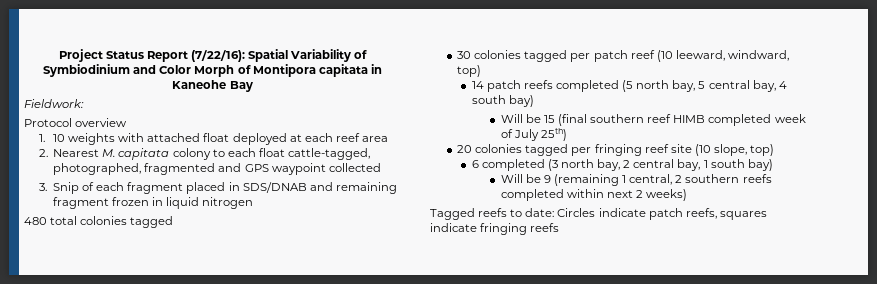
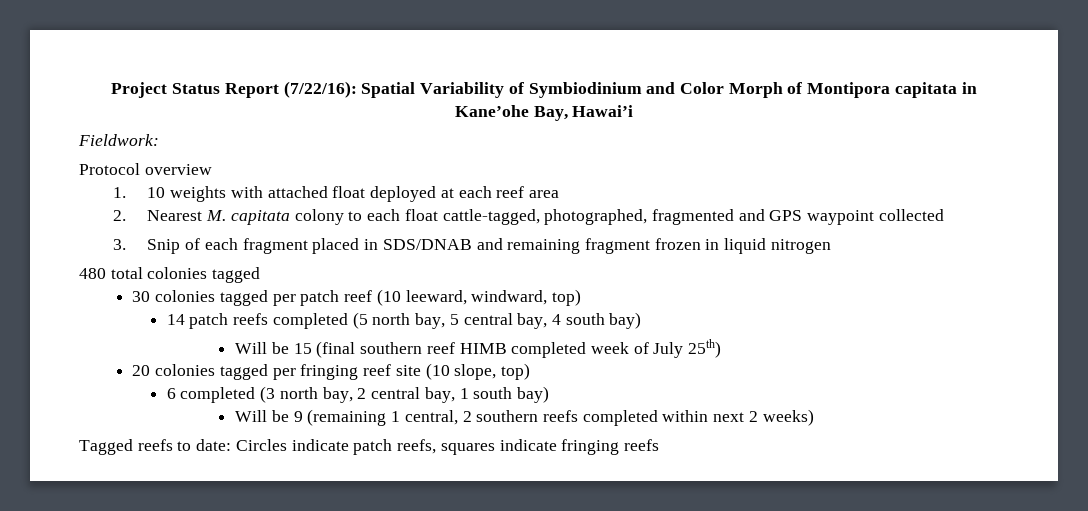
[172,80,253,92] Kaneohe Bay -> [454,105,634,121] Kane’ohe Bay, Hawai’i

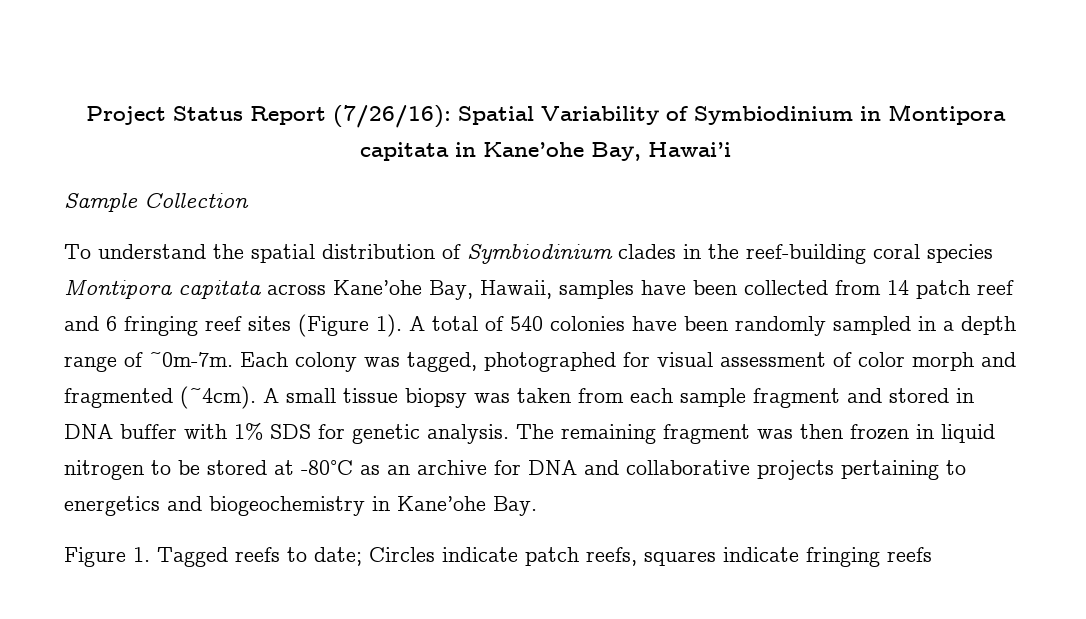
[283,81,357,98] (7/22/16): -> [333,105,451,128] (7/26/16):
[646,82,803,98] and Color Morph of -> [860,106,881,121] in
[78,134,159,146] [79,163,212,175] [113,186,559,202] [113,209,944,225] [113,238,831,254] [79,267,261,283] [132,289,582,306] [166,312,642,329] [235,339,722,358] [132,363,531,380] [166,386,549,403] [235,409,814,426] Fieldwork: // Protocol overview // 1. 10 weights with attached float deployed at each reef area // 2. Nearest M. capitata colony to each float cattle-tagged, photographed, fragmented and GPS waypoint collected // 3. Snip of each fragment placed in SDS/DNAB and remaining fragment frozen in liquid nitrogen // 480 total colonies tagged // 30 colonies tagged per patch reef (10 leeward, windward, top) // 14 patch reefs completed (5 north bay, 5 central bay, 4 south bay) // Will be 15 (final southern reef HIMB completed week of July 25th) // 20 colonies tagged per fringing reef site (10 slope, top) // 6 completed (3 north bay, 2 central bay, 1 south bay) // Will be 9 (remaining 1 central, 2 southern reefs completed within next 2 weeks) // -> [64,193,249,212] [64,244,993,264] [64,279,1014,300] [64,314,1016,337] [64,351,1016,372] [64,386,974,409] [64,422,995,444] [64,460,966,480] [64,496,537,516] [64,547,150,567] Sample Collection // To understand the spatial distribution of Symbiodinium clades in the reef-building coral species Montipora capitata across Kane’ohe Bay, Hawaii, samples have been collected from 14 patch reef and 6 fringing reef sites (Figure 1). A total of 540 colonies have been randomly sampled in a depth range of ~0m-7m. Each colony was tagged, photographed for visual assessment of color morph and fragmented (~4cm). A small tissue biopsy was taken from each sample fragment and stored in DNA buffer with 1% SDS for genetic analysis. The remaining fragment was then frozen in liquid nitrogen to be stored at -80°C as an archive for DNA and collaborative projects pertaining to energetics and biogeochemistry in Kane’ohe Bay. // Figure 1.
[196,439,232,451] date: -> [314,547,362,566] date;

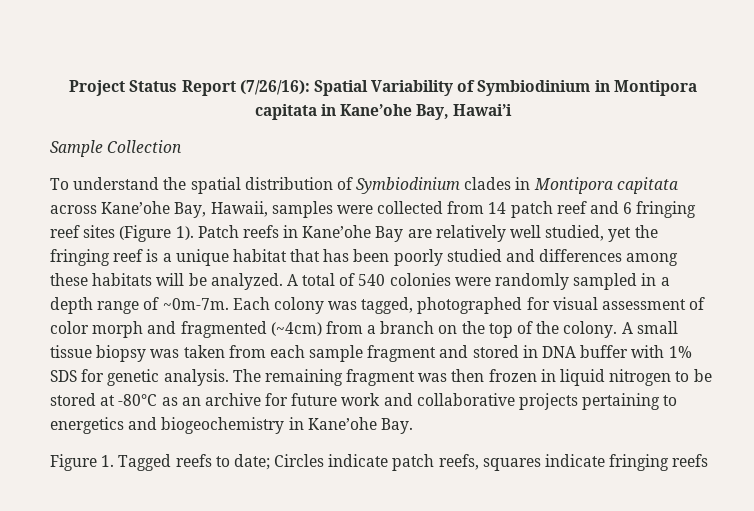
[708,244,993,264] the reef-building coral species -> (531, 183) none
[641,280,737,295] have been -> [336,205,373,214] were
(402, 325) none -> [197,225,658,242] [50,249,679,266] [50,273,283,290] Patch reefs in Kane’ohe Bay are relatively well studied, yet the fringing reef is a unique habitat that has been poorly studied and differences among these habitats will be analyzed.
[632,316,728,331] have been -> [454,277,491,286] were
[180,386,256,409] (~4cm). -> [270,321,618,338] (~4cm) from a branch on the top of the colony.
[528,460,577,475] DNA -> [291,393,381,406] future work

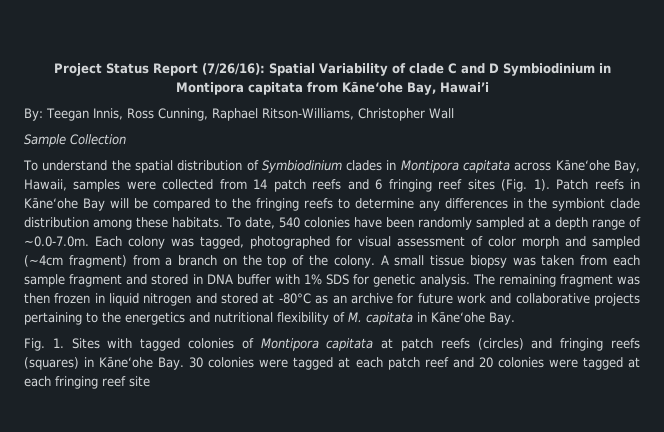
(476, 86) none -> [408,63,499,74] clade C and D
[320,104,412,116] in Kane’ohe -> [306,82,403,93] from Kāne‘ohe
(513, 110) none -> [24,108,454,121] // By: Teegan Innis, Ross Cunning, Raphael Ritson-Williams, Christopher Wall
[101,201,171,214] Kane’ohe -> [555,160,610,171] Kāne‘ohe
[556,201,587,214] reef -> [312,179,342,190] reefs
[119,225,172,242] (Figure -> [501,179,528,192] (Fig.
[302,225,658,242] [50,249,679,266] [50,273,491,290] Kane’ohe Bay are relatively well studied, yet the fringing reef is a unique habitat that has been poorly studied and differences among these habitats will be analyzed. A total of 540 colonies were -> [24,198,640,211] [24,217,414,230] Kāne‘ohe Bay will be compared to the fringing reefs to determine any differences in the symbiont clade distribution among these habitats. To date, 540 colonies have been
[641,273,657,286] in -> [527,217,540,228] at
[162,298,229,310] ~0m-7m. -> [24,236,89,247] ~0.0-7.0m.
[180,321,322,338] fragmented (~4cm) -> [592,236,640,249] [24,255,127,268] sampled (~4cm fragment)
[675,369,712,382] to be -> [195,293,217,304] and
(678, 400) none -> [102,312,121,323] the
[161,417,413,434] [50,454,709,471] biogeochemistry in Kane’ohe Bay. // Figure 1. Tagged reefs to date; Circles indicate patch reefs, squares indicate fringing reefs -> [214,312,515,325] [24,338,640,351] [24,357,640,370] [24,376,150,389] nutritional flexibility of M. capitata in Kāne‘ohe Bay. // Fig. 1. Sites with tagged colonies of Montipora capitata at patch reefs (circles) and fringing reefs (squares) in Kāne‘ohe Bay. 30 colonies were tagged at each patch reef and 20 colonies were tagged at each fringing reef site

